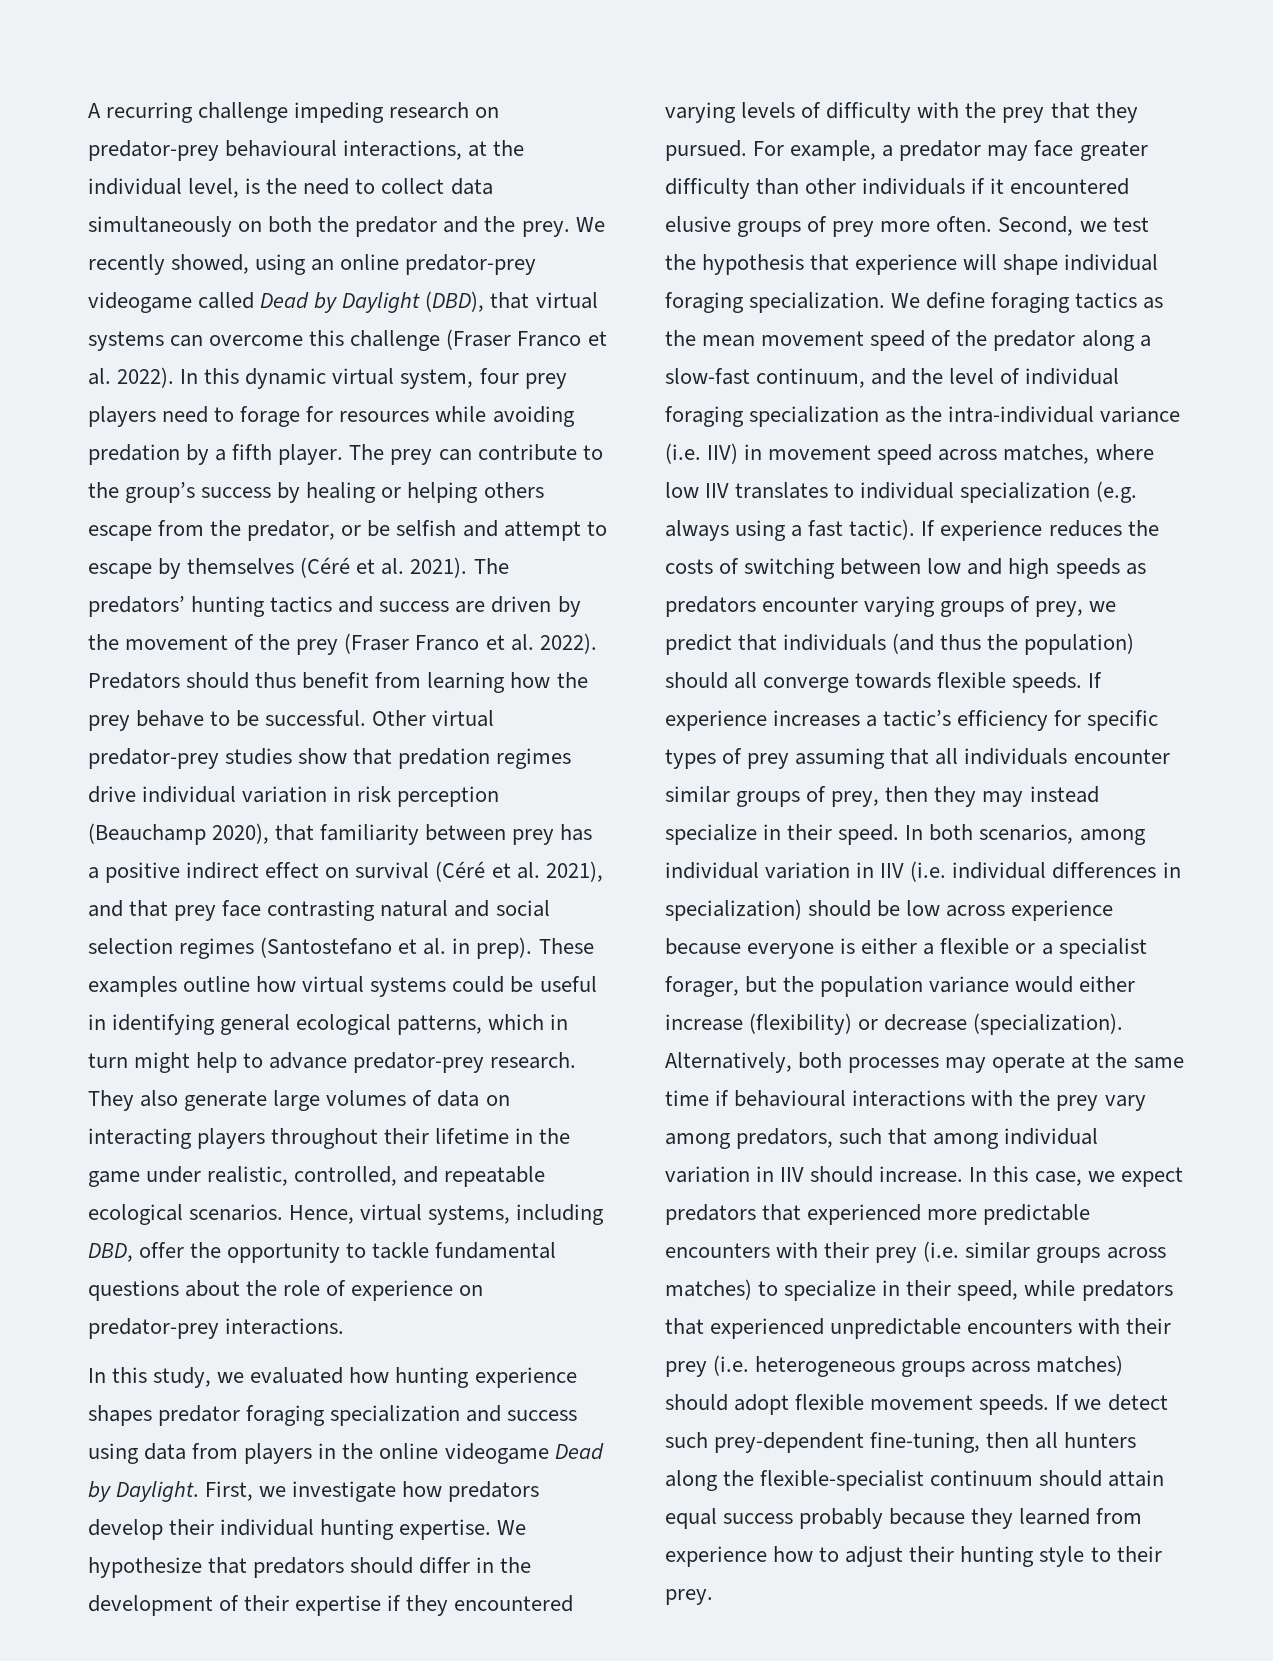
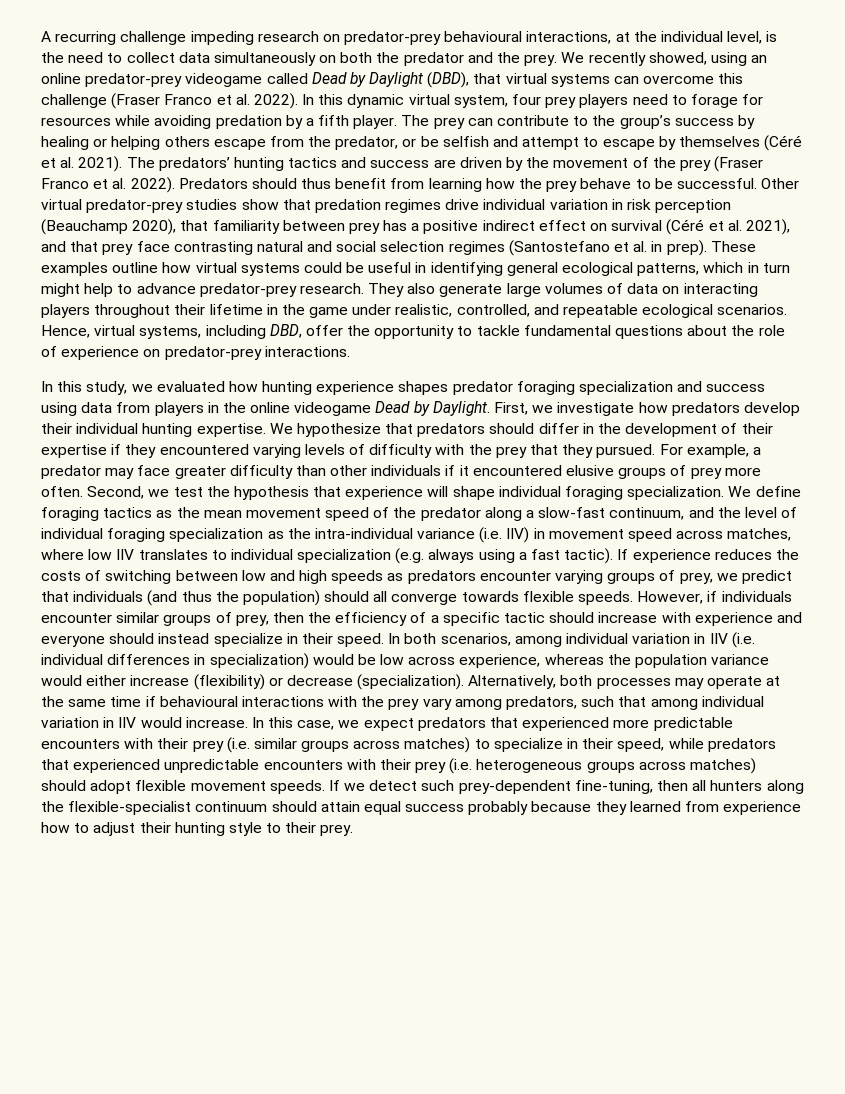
[1088,672,1103,688] [665,710,1159,731] [665,748,959,769] If experience increases a tactic’s efficiency for specific types of prey assuming that all -> [637,591,718,604] However, if
[934,786,1024,807] they may -> [308,612,802,626] [41,633,155,647] the efficiency of a specific tactic should increase with experience and everyone should
[808,900,872,917] should -> [312,654,354,665] would
[1011,900,1114,921] [665,938,1147,959] [665,976,778,997] experience because everyone is either a flexible or a specialist forager, but -> [459,654,604,668] experience, whereas
[810,1166,874,1183] should -> [140,717,182,728] would

